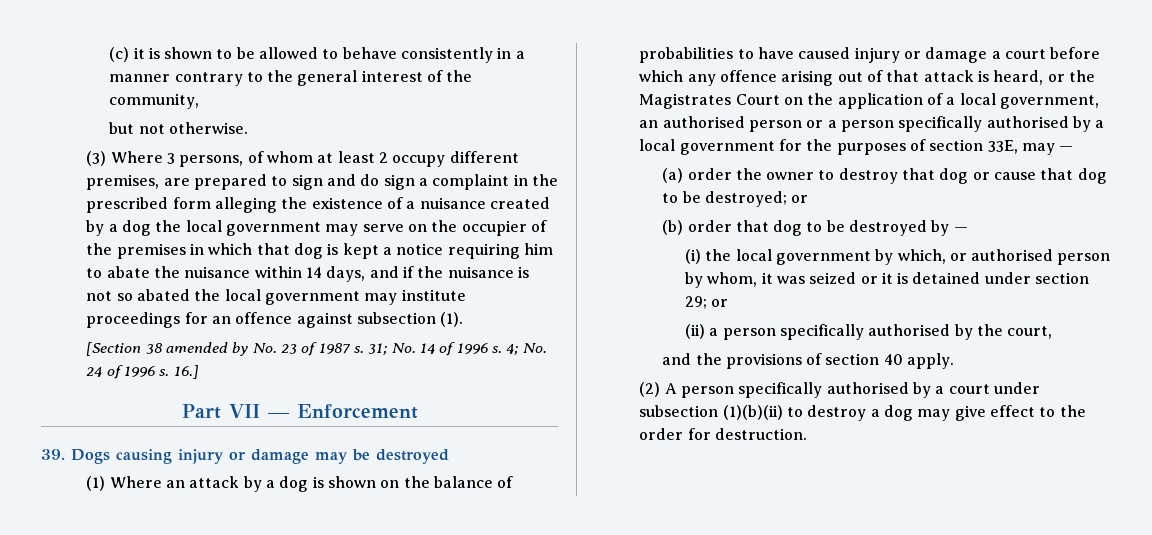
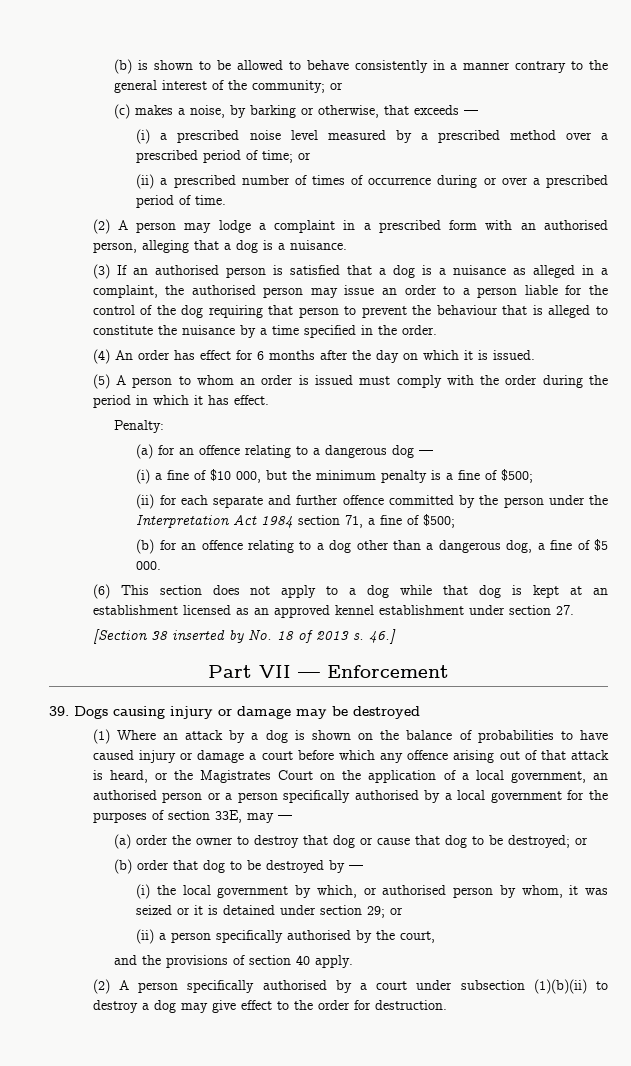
[109,47,145,62] (c) it -> [114,59,133,74] (b)
[109,93,200,109] [109,122,248,134] [86,151,519,167] [86,174,415,190] community, // but not otherwise. // (3) Where 3 persons, of whom at least 2 occupy different premises, are prepared to sign and do sign -> [252,80,344,93] [114,104,479,119] [136,129,608,144] [136,150,312,163] [136,174,608,189] [136,195,227,208] [92,219,251,234] community; or // (c) makes a noise, by barking or otherwise, that exceeds — // (i) a prescribed noise level measured by a prescribed method over a prescribed period of time; or // (ii) a prescribed number of times of occurrence during or over a prescribed period of time. // (2) A person may lodge
[531,174,558,186] the -> [363,223,371,230] a
[215,197,551,213] [86,220,547,236] [86,243,553,259] [86,266,529,282] [86,289,466,305] [86,312,464,328] alleging the existence of a nuisance created by a dog the local government may serve on the occupier of the premises in which that dog is kept a notice requiring him to abate the nuisance within 14 days, and if the nuisance is not so abated the local government may institute proceedings for an offence against subsection (1). -> [485,220,609,230] [92,240,347,253] [92,264,608,279] [92,285,608,298] [92,305,609,318] [92,325,437,338] [92,349,535,364] [92,374,609,389] [92,395,269,408] [114,420,165,433] [136,444,434,459] [136,469,534,484] [136,494,608,509] [136,514,456,528] [136,539,608,554] [136,561,162,570] [92,584,608,599] [92,605,574,618] with an authorised person, alleging that a dog is a nuisance. // (3) If an authorised person is satisfied that a dog is a nuisance as alleged in a complaint, the authorised person may issue an order to a person liable for the control of the dog requiring that person to prevent the behaviour that is alleged to constitute the nuisance by a time specified in the order. // (4) An order has effect for 6 months after the day on which it is issued. // (5) A person to whom an order is issued must comply with the order during the period in which it has effect. // Penalty: // (a) for an offence relating to a dangerous dog — // (i) a fine of $10 000, but the minimum penalty is a fine of $500; // (ii) for each separate and further offence committed by the person under the Interpretation Act 1984 section 71, a fine of $500; // (b) for an offence relating to a dog other than a dangerous dog, a fine of $5 000. // (6) This section does not apply to a dog while that dog is kept at an establishment licensed as an approved kennel establishment under section 27.
[166,342,229,353] amended -> [171,630,225,640] inserted
[281,342,547,356] [86,365,199,379] 23 of 1987 s. 31; No. 14 of 1996 s. 4; No. 24 of 1996 s. 16.] -> [276,629,396,644] 18 of 2013 s. 46.]

